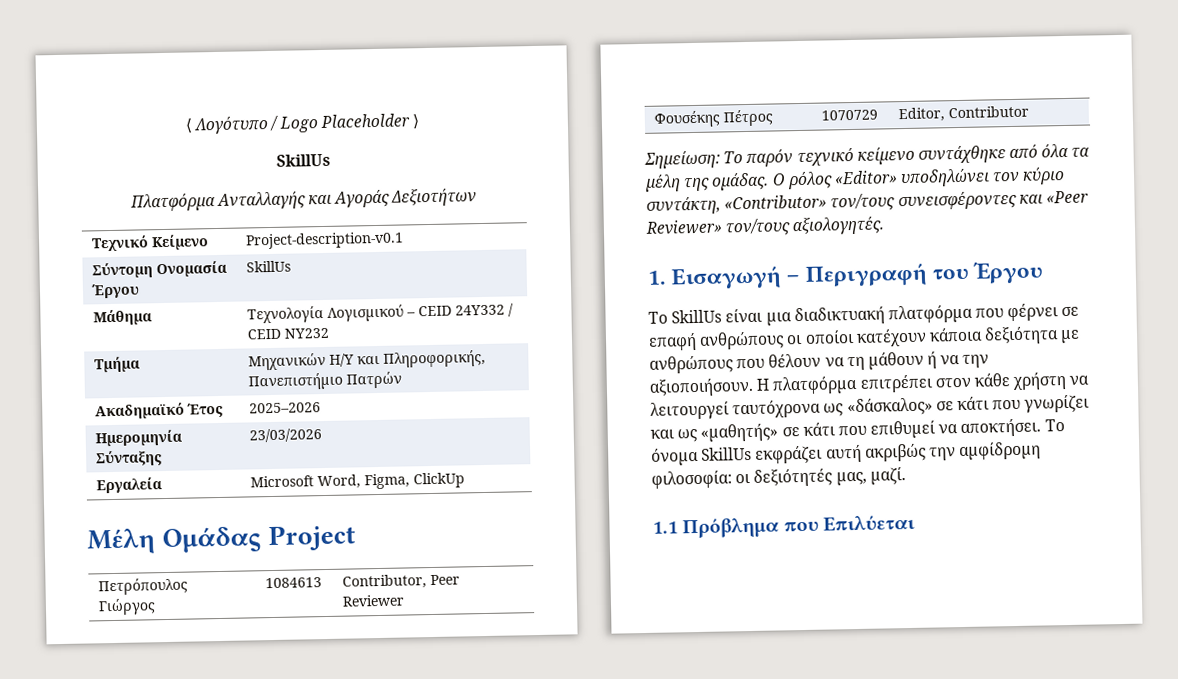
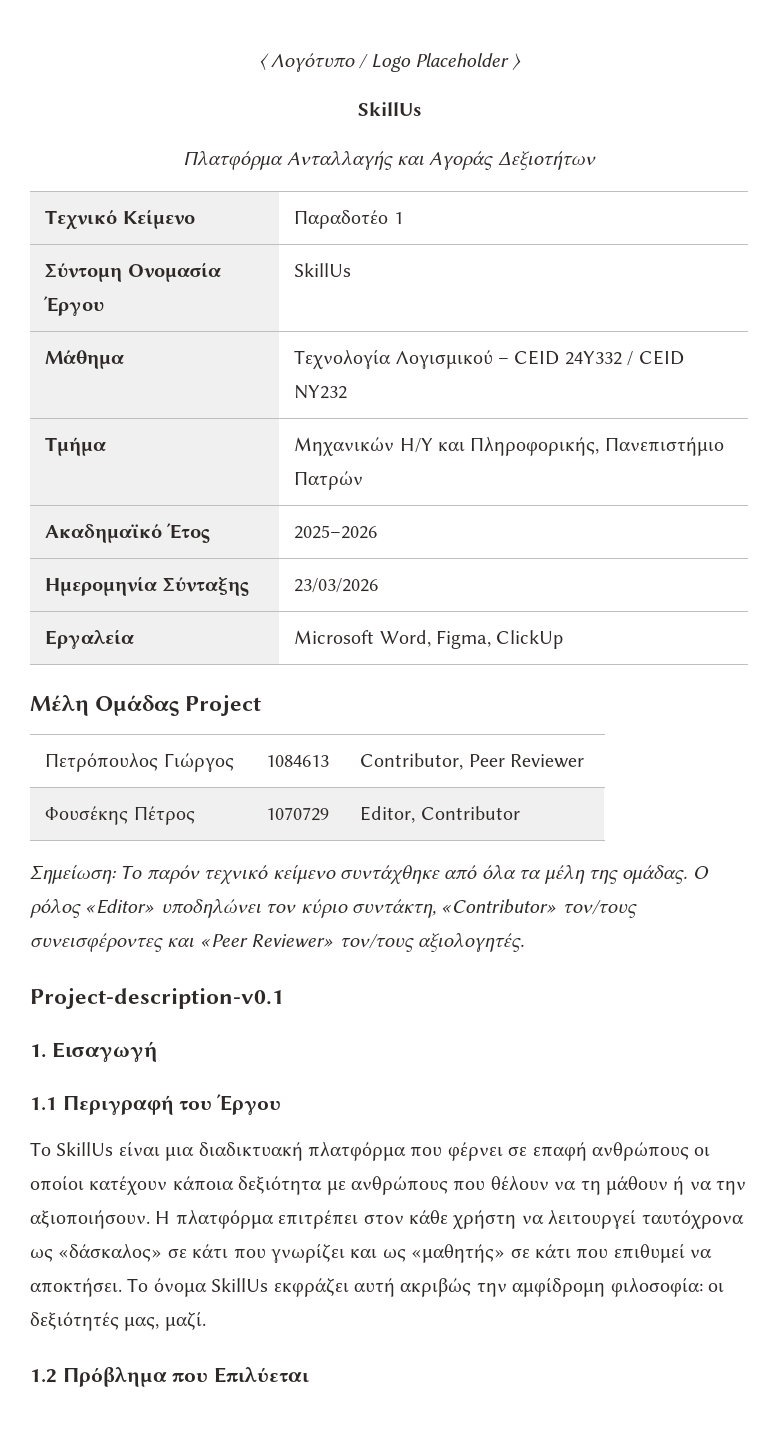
[244,231,404,250] Project-description-v0.1 -> [294,210,403,229] Παραδοτέο 1
(886, 225) none -> [30,988,284,1009] // Project-description-v0.1
[786,275,800,283] – -> [30,1097,57,1110] // 1.1
[652,521,678,534] 1.1 -> [30,1369,57,1383] 1.2

